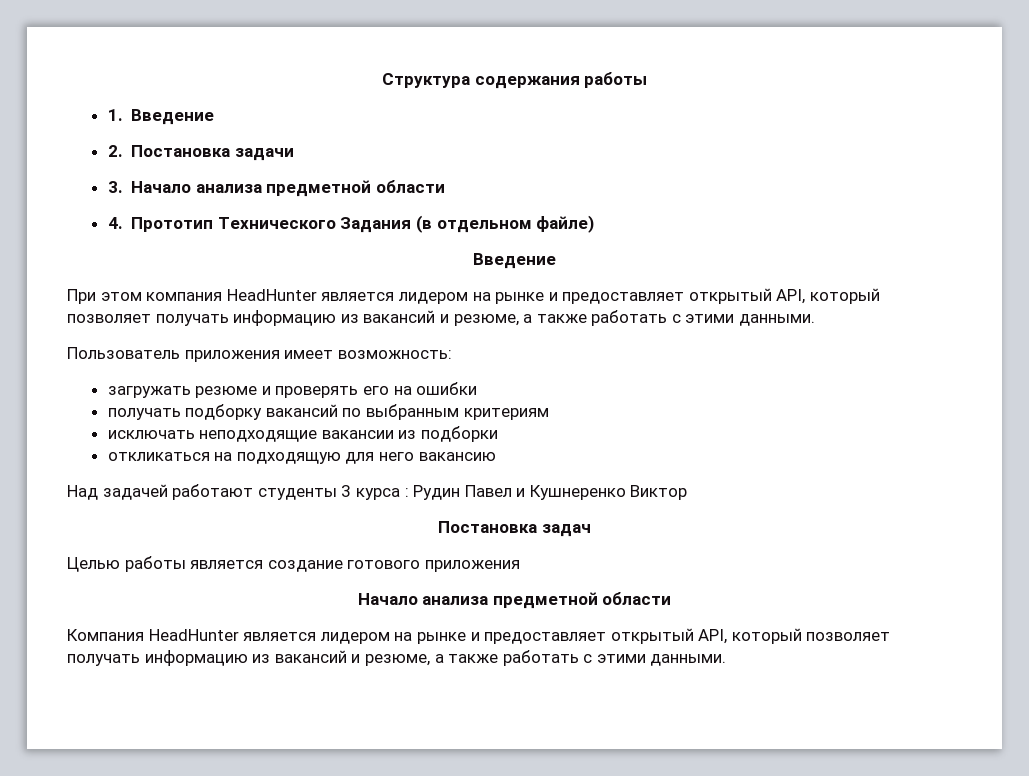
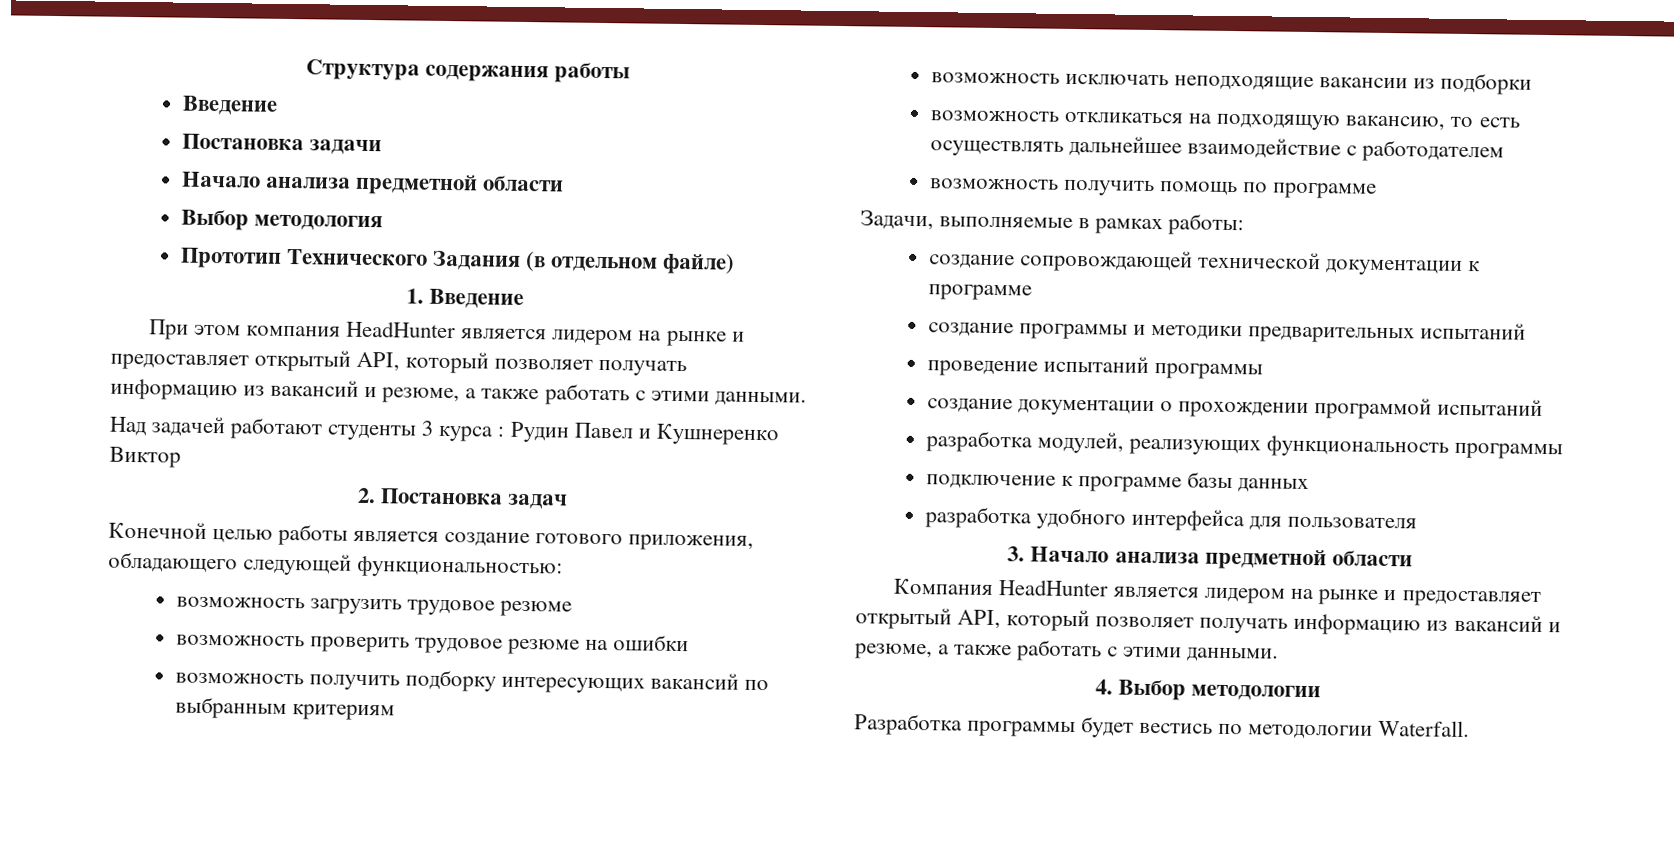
[107,109,215,125] [107,145,123,157] 1. Введение // 2. -> [182,95,279,116] Введение //
[107,180,445,197] [107,217,123,229] 3. Начало анализа предметной области // 4. -> [181,171,565,196] [181,209,384,232] Начало анализа предметной области // Выбор методология //
(595, 224) none -> [405,288,424,304] 1.
[67,347,452,362] [107,382,478,398] [107,404,549,420] [107,426,499,442] [107,452,496,464] // Пользователь приложения имеет возможность: // загружать резюме и проверять его на ошибки // получать подборку вакансий по выбранным критериям // исключать неподходящие вакансии из подборки // откликаться на подходящую для него вакансию -> (807, 399) none
(688, 492) none -> [356,487,376,504] 2.
[67,557,120,572] Целью -> [108,521,274,544] Конечной целью
[424,560,520,572] приложения // -> [628,534,755,551] [108,551,564,579] [176,596,573,617] [176,634,690,655] [175,669,770,694] [175,696,396,721] [931,72,1533,95] [930,110,1520,131] [930,135,1505,163] [930,178,1378,199] [860,210,1245,236] [928,249,1482,276] [928,284,1033,301] [928,322,1527,344] [927,355,1264,380] [927,397,1544,420] [925,430,1564,460] [926,471,1310,494] [924,506,1418,532] [1007,546,1026,562] приложения, обладающего следующей функциональностью: // возможность загрузить трудовое резюме // возможность проверить трудовое резюме на ошибки // возможность получить подборку интересующих вакансий по выбранным критериям // возможность исключать неподходящие вакансии из подборки // возможность откликаться на подходящую вакансию, то есть осуществлять дальнейшее взаимодействие с работодателем // возможность получить помощь по программе // Задачи, выполняемые в рамках работы: // создание сопровождающей технической документации к программе // создание программы и методики предварительных испытаний // проведение испытаний программы // создание документации о прохождении программой испытаний // разработка модулей, реализующих функциональность программы // подключение к программе базы данных // разработка удобного интерфейса для пользователя // 3.
(727, 660) none -> [1094,679,1322,702] [854,713,1471,740] // 4. Выбор методологии // Разработка программы будет вестись по методологии Waterfall.

